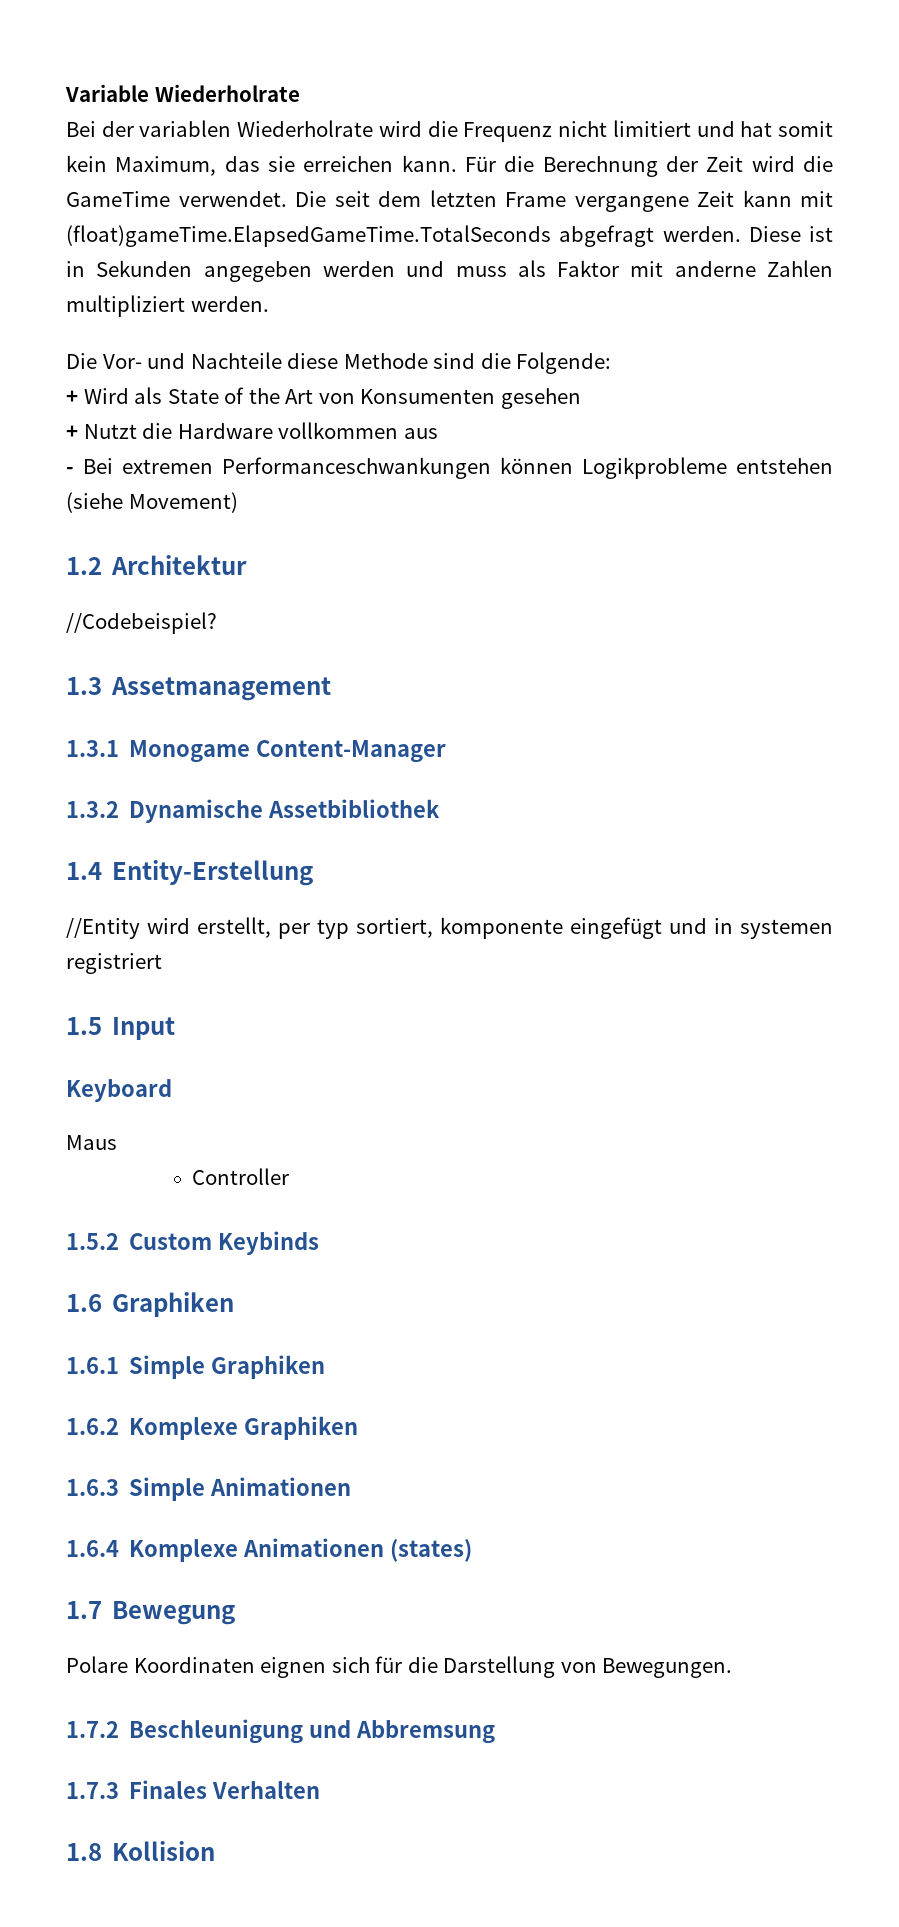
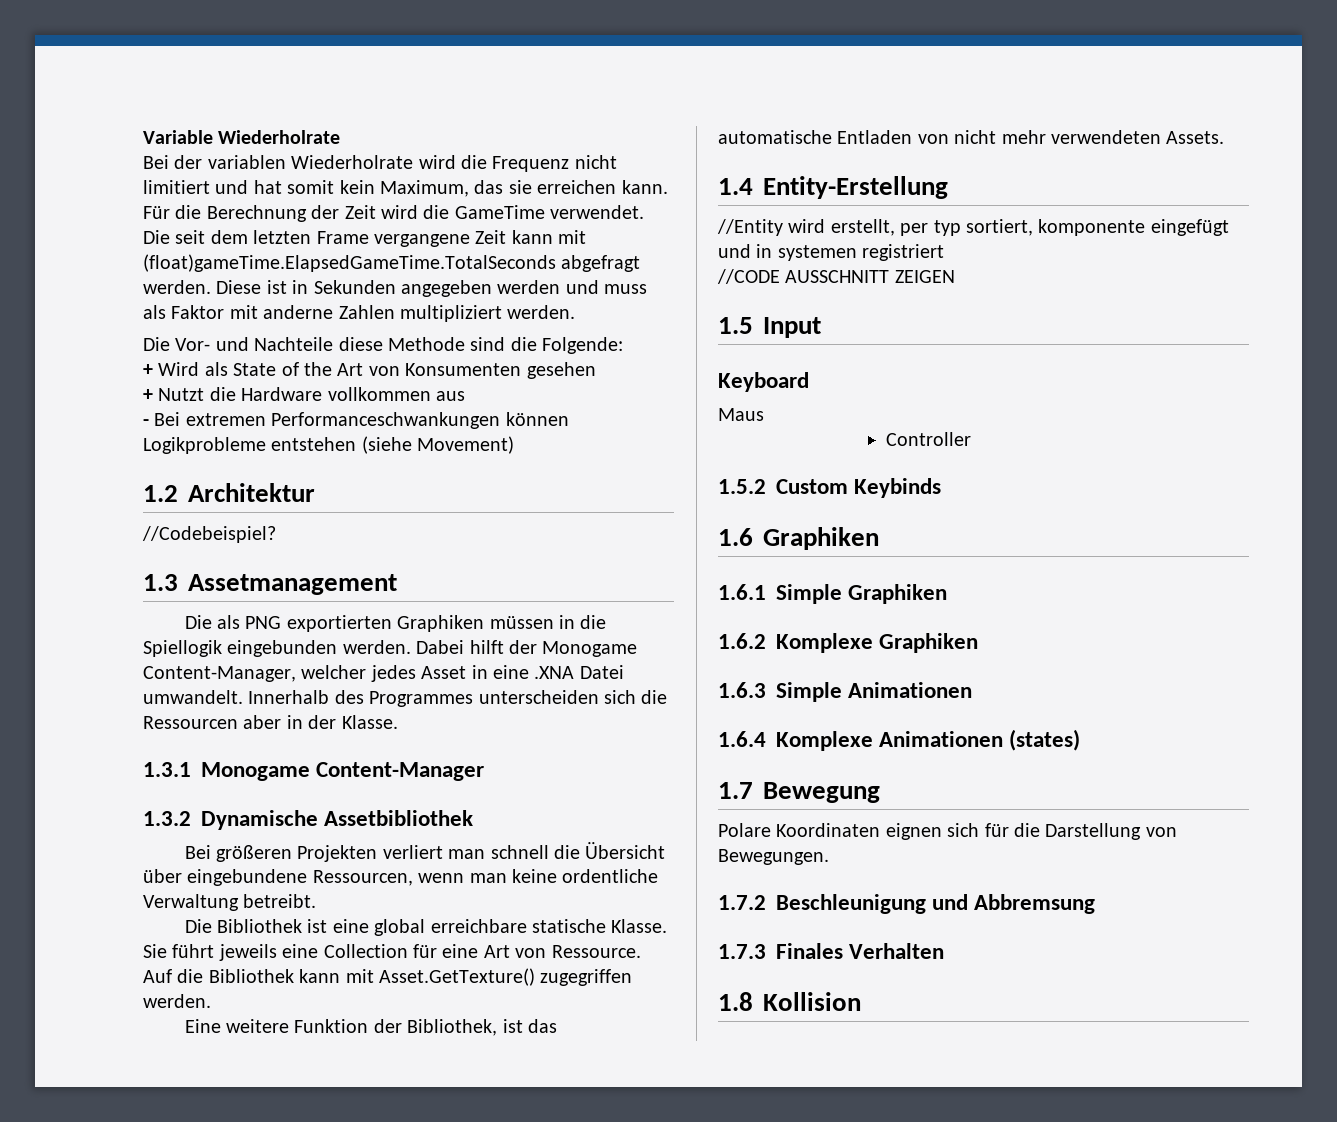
(332, 689) none -> [184,615,607,632] [143,640,638,657] [143,665,624,682] [143,690,668,707] [143,715,398,729] // Die als PNG exportierten Graphiken müssen in die Spiellogik eingebunden werden. Dabei hilft der Monogame Content-Manager, welcher jedes Asset in eine .XNA Datei umwandelt. Innerhalb des Programmes unterscheiden sich die Ressourcen aber in der Klasse.
(441, 808) none -> [184,842,666,862] [143,869,659,886] [143,894,317,911] [184,919,668,936] [143,944,641,961] [143,968,633,986] [143,994,211,1008] [184,1019,558,1036] [718,130,1225,144] // Bei größeren Projekten verliert man schnell die Übersicht über eingebundene Ressourcen, wenn man keine ordentliche Verwaltung betreibt. // Die Bibliothek ist eine global erreichbare statische Klasse. Sie führt jeweils eine Collection für eine Art von Ressource. Auf die Bibliothek kann mit Asset.GetTexture() zugegriffen werden. // Eine weitere Funktion der Bibliothek, ist das automatische Entladen von nicht mehr verwendeten Assets.
(162, 963) none -> [717,269,955,284] // //CODE AUSSCHNITT ZEIGEN

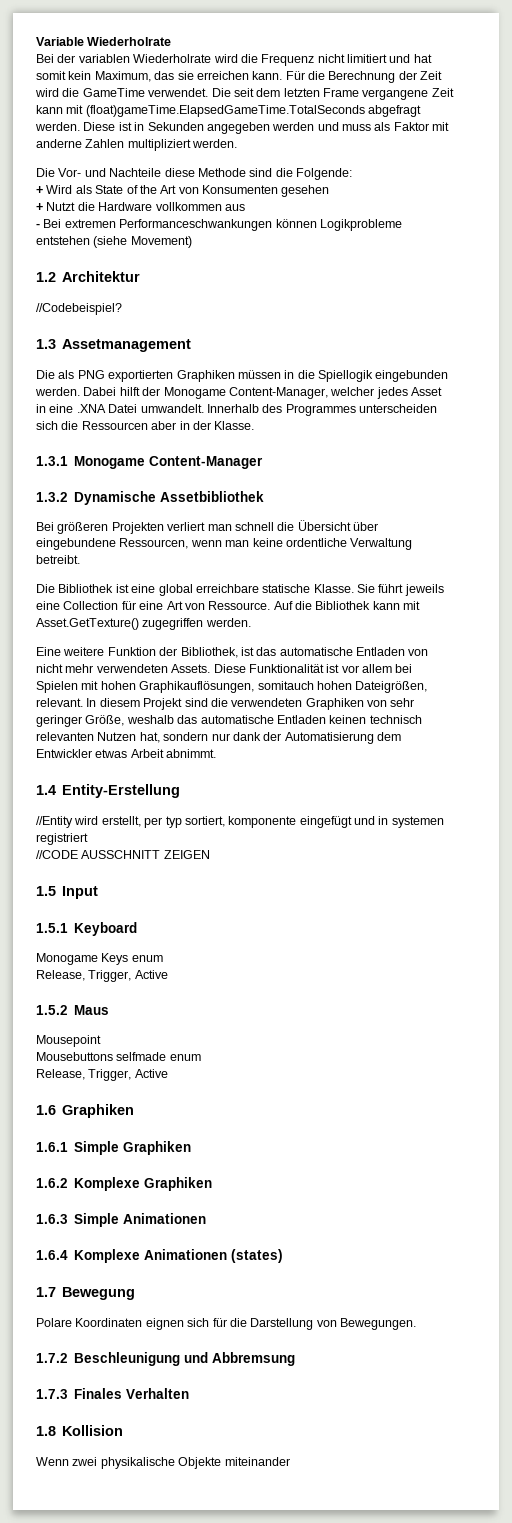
(1225, 137) none -> [213,664,413,673] [36,681,428,693] [36,698,415,710] [36,715,422,727] [36,732,401,744] [36,749,217,758] Diese Funktionalität ist vor allem bei Spielen mit hohen Graphikauflösungen, somitauch hohen Dateigrößen, relevant. In diesem Projekt sind die verwendeten Graphiken von sehr geringer Größe, weshalb das automatische Entladen keinen technisch relevanten Nutzen hat, sondern nur dank der Automatisierung dem Entwickler etwas Arbeit abnimmt.
(821, 327) none -> [36,923,68,933] 1.5.1
[718,408,764,421] [885,432,971,446] [718,478,942,498] Maus // Controller // 1.5.2 Custom Keybinds -> [36,953,163,965] [36,970,168,982] [36,1005,110,1015] [36,1035,101,1047] [36,1052,201,1061] [36,1069,168,1081] Monogame Keys enum // Release, Trigger, Active // 1.5.2 Maus // Mousepoint // Mousebuttons selfmade enum // Release, Trigger, Active
(861, 1001) none -> [36,1457,290,1469] // Wenn zwei physikalische Objekte miteinander

